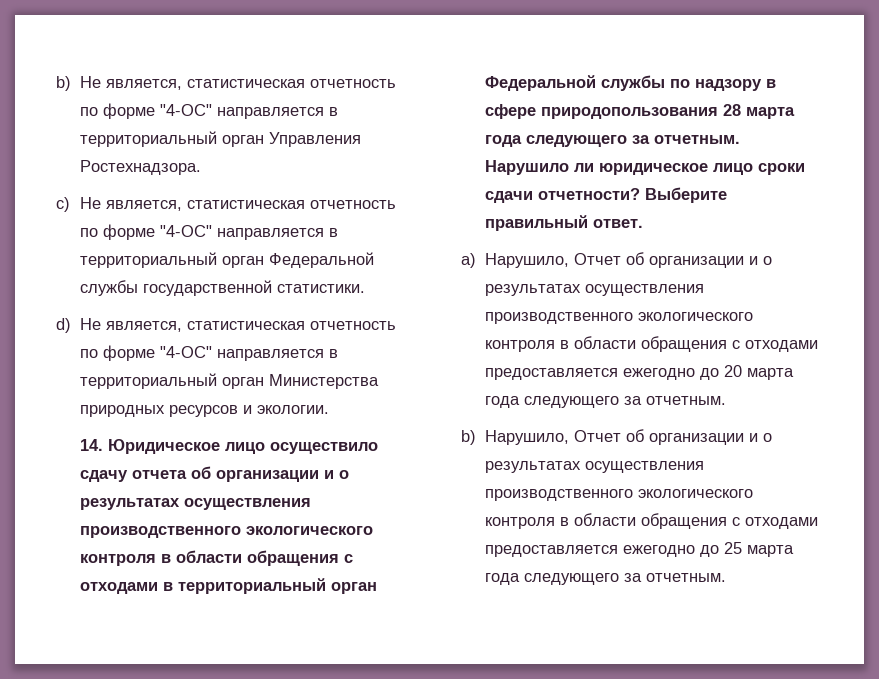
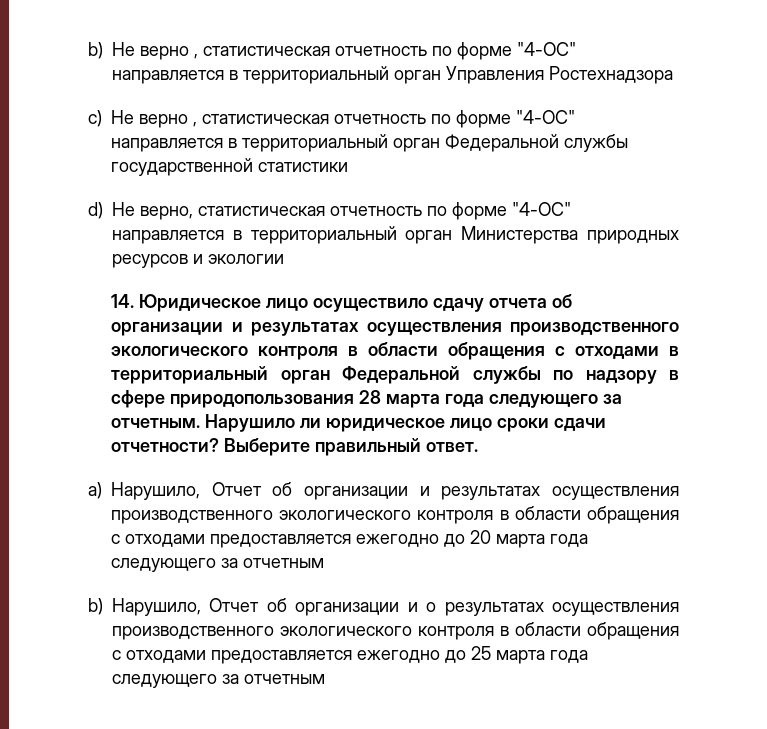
[106,79,183,90] является, -> [140,46,198,60] верно ,
[80,160,202,175] Ростехнадзора. -> [549,66,673,84] Ростехнадзора
[106,200,183,211] является, -> [139,114,198,128] верно ,
[277,284,366,293] статистики. -> [258,162,349,172] статистики
[106,321,183,332] является, -> [140,206,193,220] верно,
[257,405,330,414] экологии. -> [208,254,284,264] экологии
[339,470,350,479] о -> (243, 327) none
[763,256,773,265] о -> (430, 491) none
[646,396,727,405] отчетным. -> [243,558,325,568] отчетным
[646,573,727,582] отчетным. -> [244,674,325,684] отчетным

